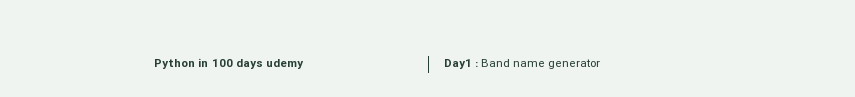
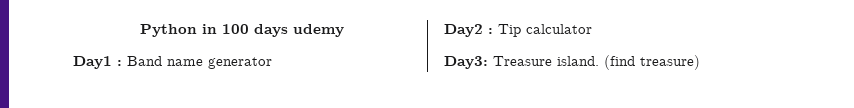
(601, 64) none -> [444,24,592,37] [444,55,700,70] // Day2 : Tip calculator // Day3: Treasure island. (find treasure)

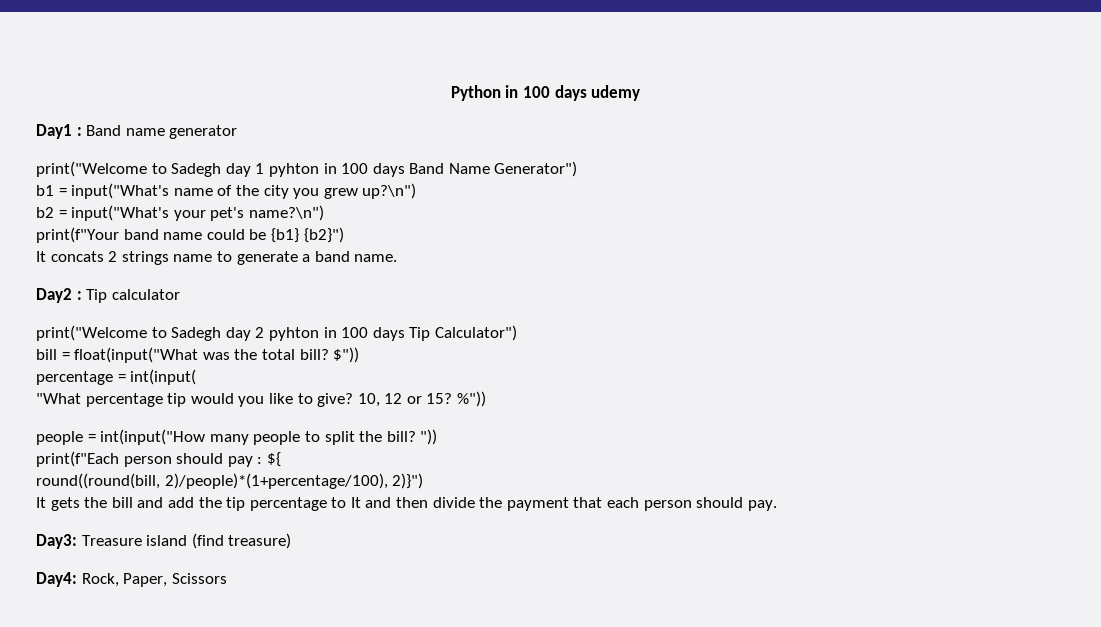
[444,24,592,37] Day2 : Tip calculator -> [36,161,578,177] [36,183,417,199] [36,205,324,221] [36,227,344,243] [36,251,398,265] [36,288,180,303] [36,325,517,341] [36,347,360,363] [36,369,197,385] [36,391,487,407] [36,429,438,445] [36,451,281,467] [36,473,424,489] [36,497,777,511] print("Welcome to Sadegh day 1 pyhton in 100 days Band Name Generator") // b1 = input("What's name of the city you grew up?\n") // b2 = input("What's your pet's name?\n") // print(f"Your band name could be {b1} {b2}") // It concats 2 strings name to generate a band name. // Day2 : Tip calculator // print("Welcome to Sadegh day 2 pyhton in 100 days Tip Calculator") // bill = float(input("What was the total bill? $")) // percentage = int(input( // "What percentage tip would you like to give? 10, 12 or 15? %")) // people = int(input("How many people to split the bill? ")) // print(f"Each person should pay : ${ // round((round(bill, 2)/people)*(1+percentage/100), 2)}") // It gets the bill and add the tip percentage to It and then divide the payment that each person should pay.
[557,56,599,66] island. -> [146,535,188,546] island
(700, 62) none -> [36,572,227,587] // Day4: Rock, Paper, Scissors

